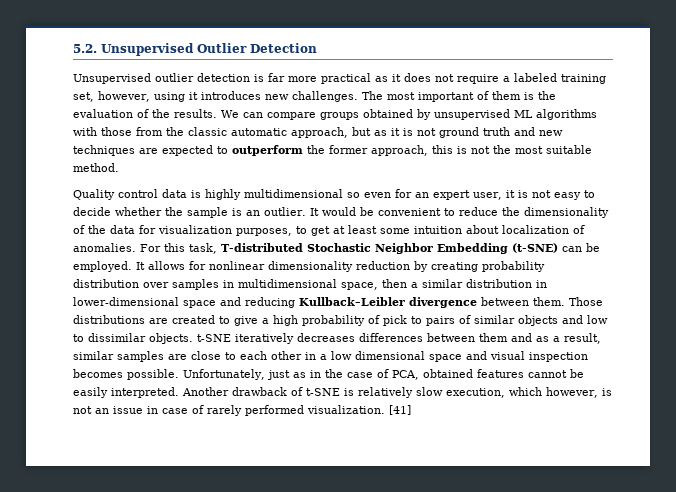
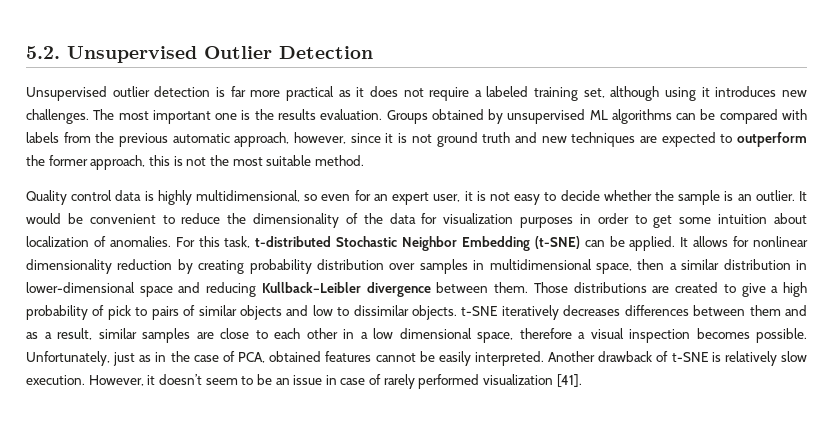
[98,91,150,102] however, -> [610,86,660,101] although
[476,91,556,100] [73,109,359,120] of them is the evaluation of the results. We can compare groups -> [215,109,428,124] one is the results evaluation. Groups
[73,127,132,136] with those -> [676,109,808,124] [26,132,59,143] can be compared with labels
[188,127,227,136] classic -> [119,133,169,147] previous
[352,127,387,136] but as -> [294,132,381,144] however, since
[244,189,343,198] multidimensional -> [196,190,301,202] multidimensional,
[236,225,377,236] purposes, to get at least -> [520,213,673,228] purposes in order to get
[221,243,303,252] T-distributed -> [255,236,332,247] t-distributed
[73,261,132,272] employed. -> [629,236,676,251] applied.
[429,351,487,362] space and -> [477,328,585,343] space, therefore a
[446,387,612,398] [73,406,92,414] execution, which however, is not -> [26,374,272,386] execution. However, it doesn’t seem to be
[307,405,411,415] visualization. [41] -> [483,374,582,387] visualization [41].

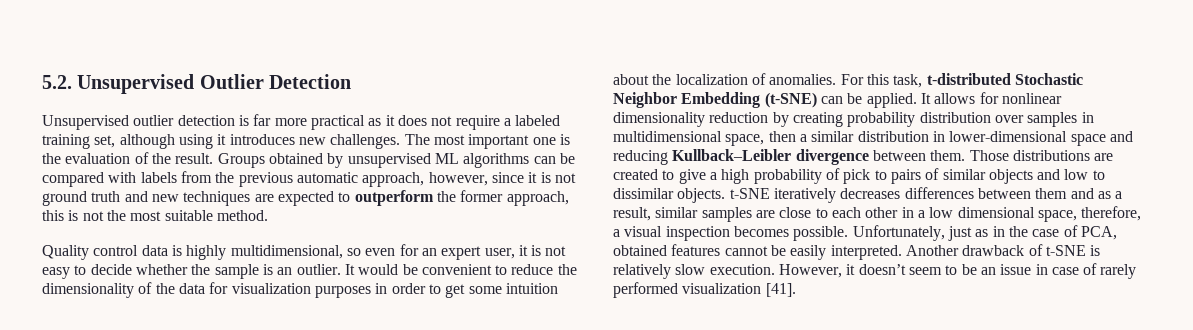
[277,109,383,120] results evaluation. -> [65,152,214,164] evaluation of the result.
(808, 218) none -> [652,74,672,85] the
[519,328,572,339] therefore -> [1081,206,1142,221] therefore,

